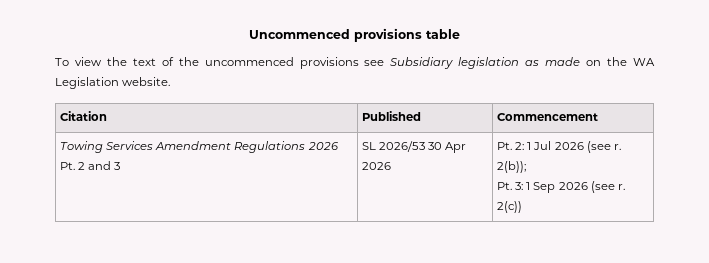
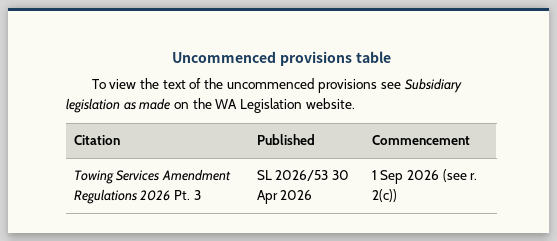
[78,161,112,170] 2 and -> (190, 195) none
[497,141,621,153] [497,161,527,173] [497,182,524,190] Pt. 2: 1 Jul 2026 (see r. 2(b)); // Pt. 3: -> (313, 195) none

